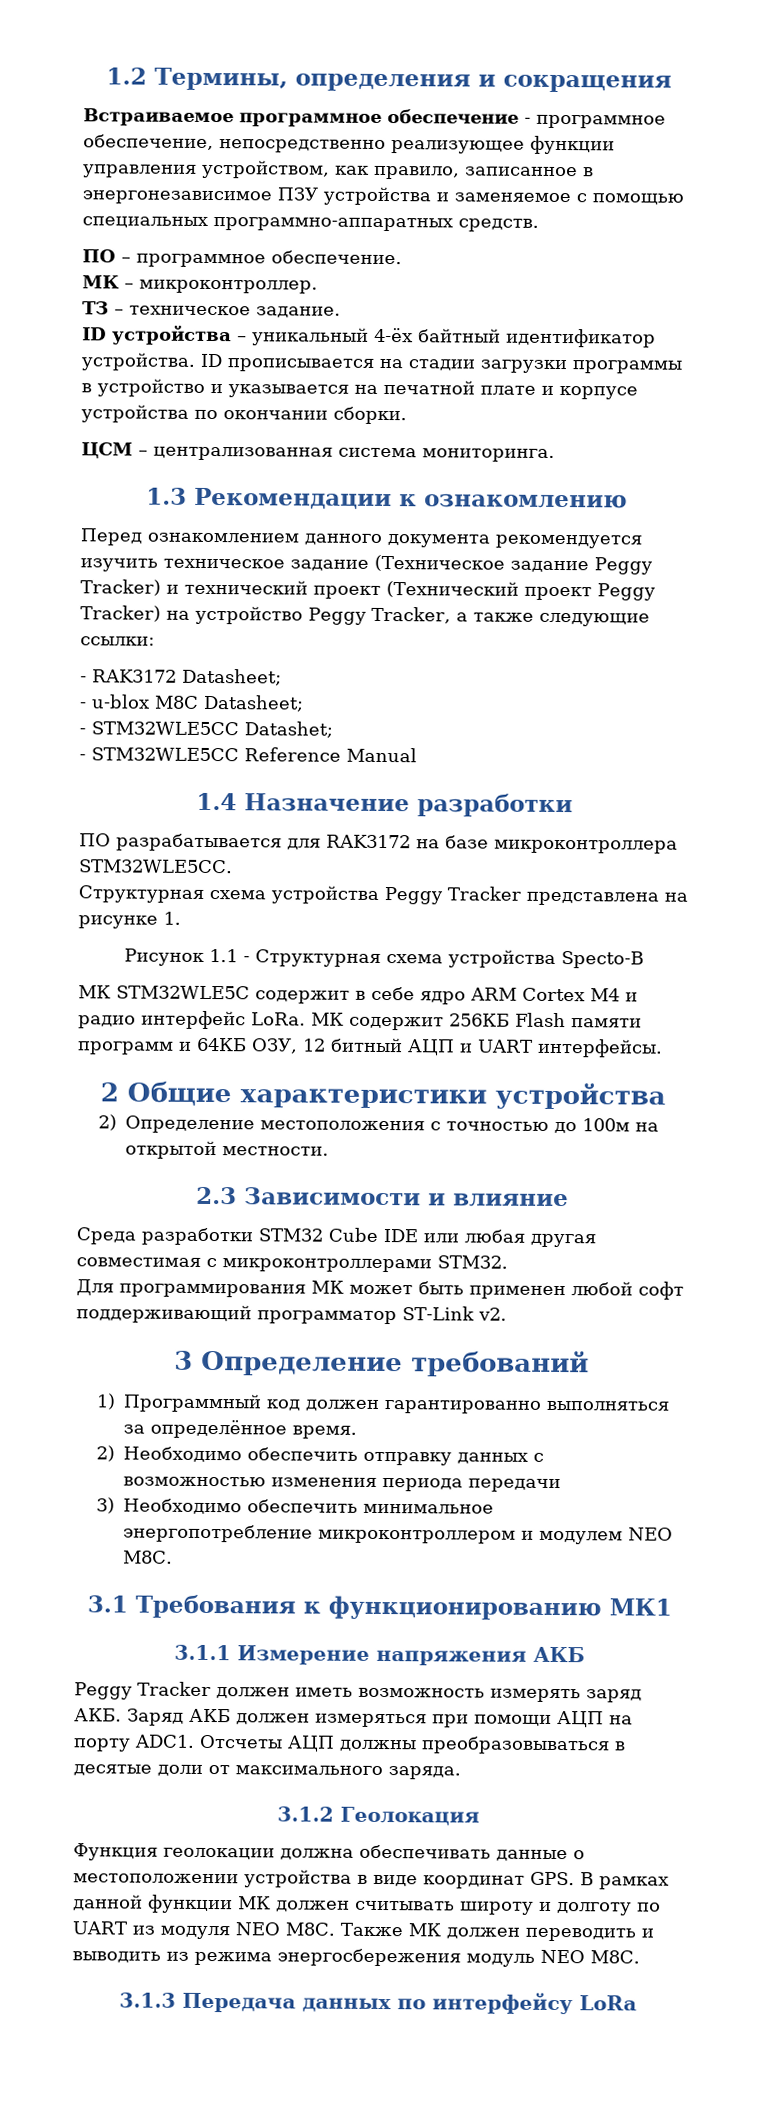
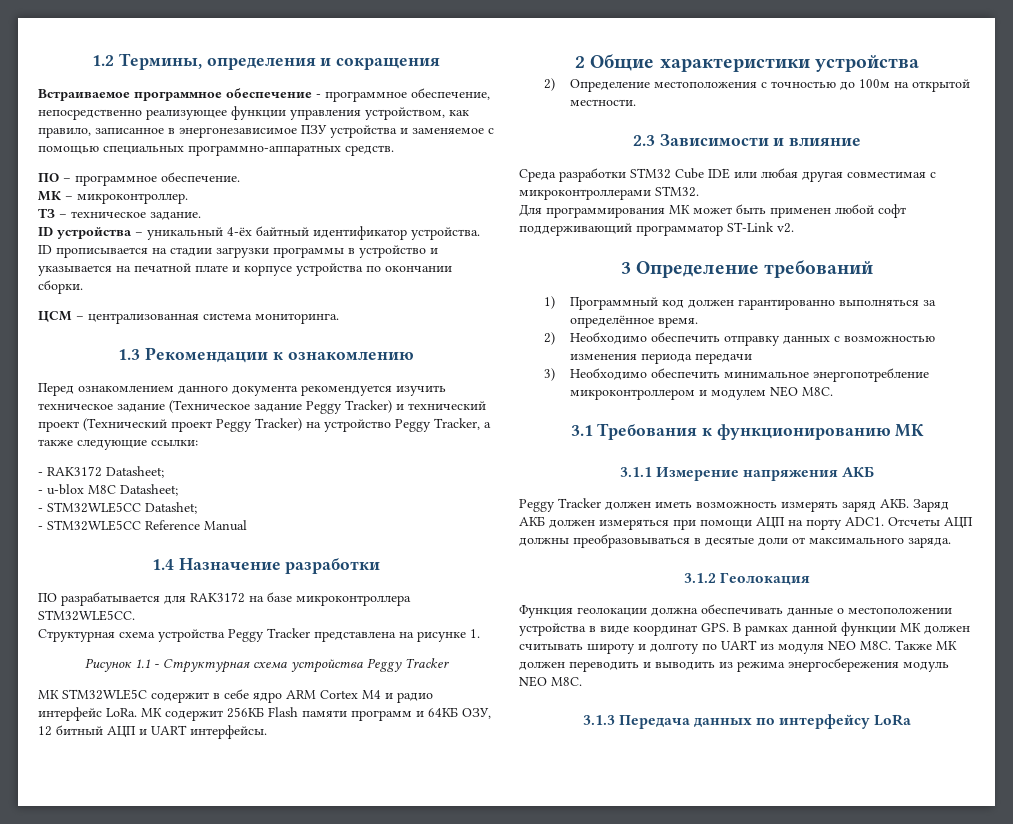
[560,951,644,969] Specto-B -> [366,658,449,672] Peggy Tracker
[609,1598,672,1616] МК1 -> [895,424,925,437] МК

